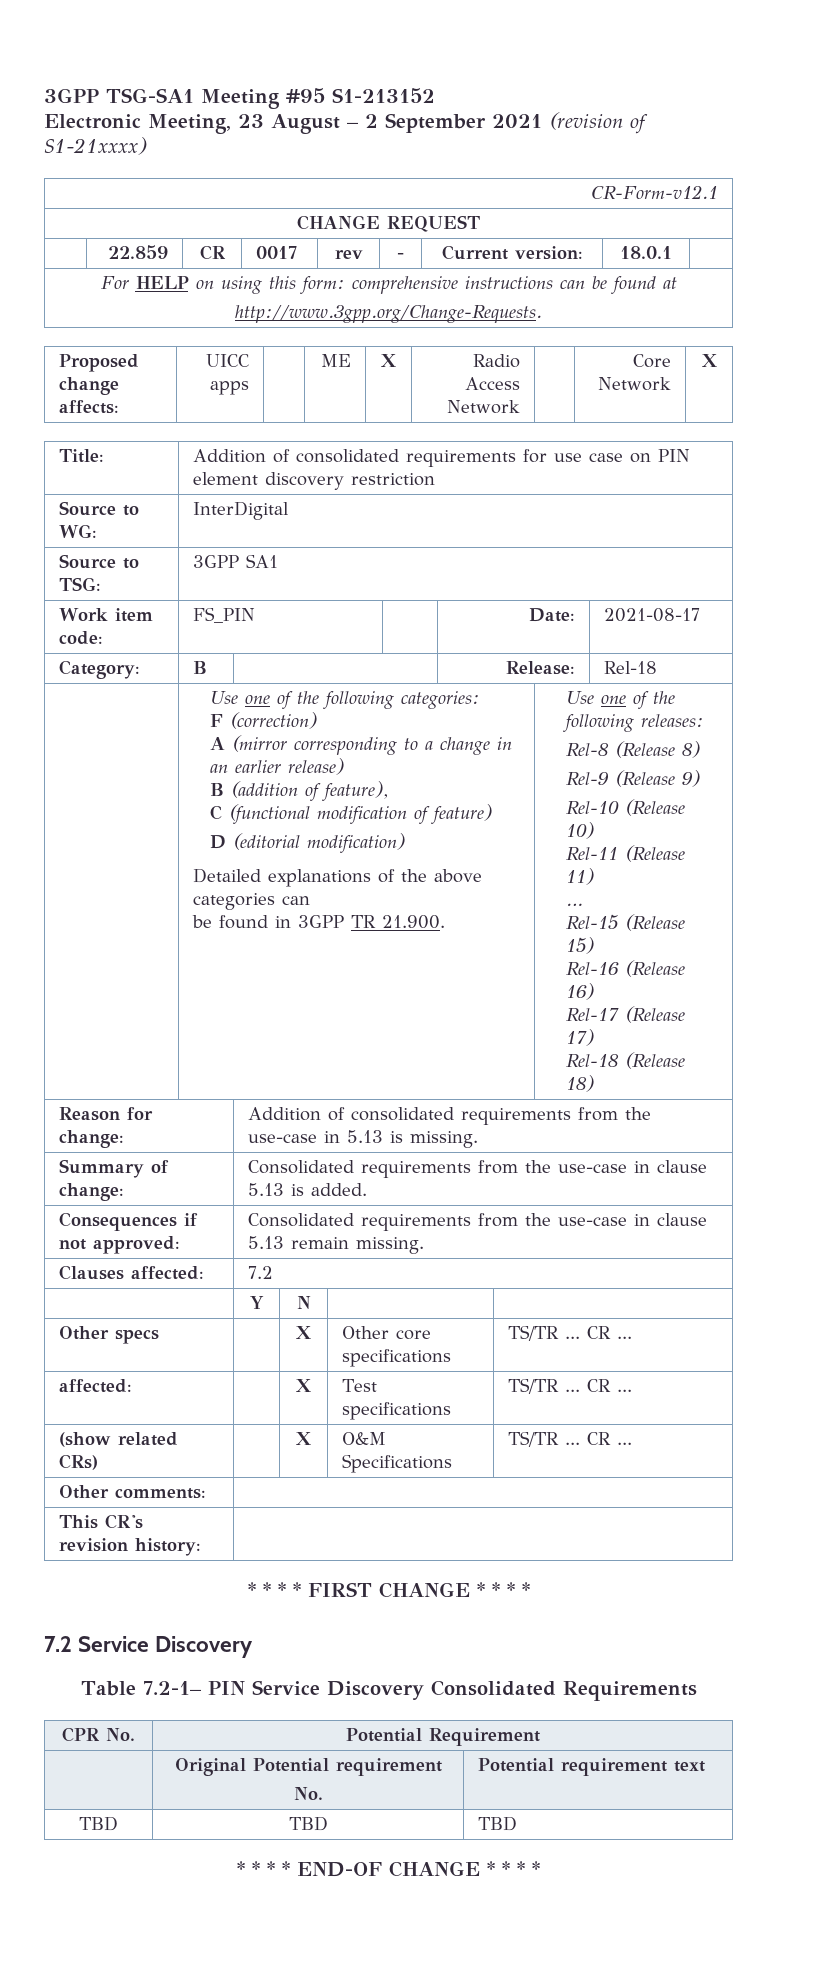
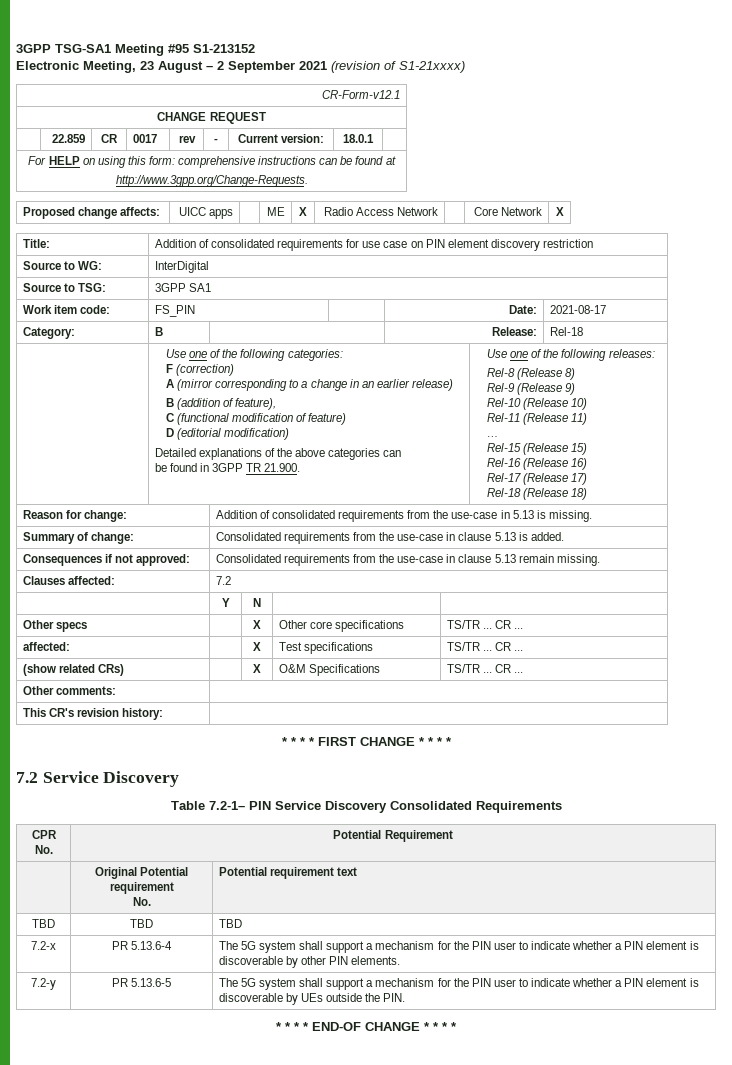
(518, 1823) none -> [31,941,56,950] [111,941,173,950] [218,941,699,953] [218,956,401,968] [31,978,56,990] [111,978,172,987] [218,978,699,990] [218,993,406,1005] // 7.2-x | PR 5.13.6-4 | The 5G system shall support a mechanism for the PIN user to indicate whether a PIN element is discoverable by other PIN elements. // 7.2-y | PR 5.13.6-5 | The 5G system shall support a mechanism for the PIN user to indicate whether a PIN element is discoverable by UEs outside the PIN.

